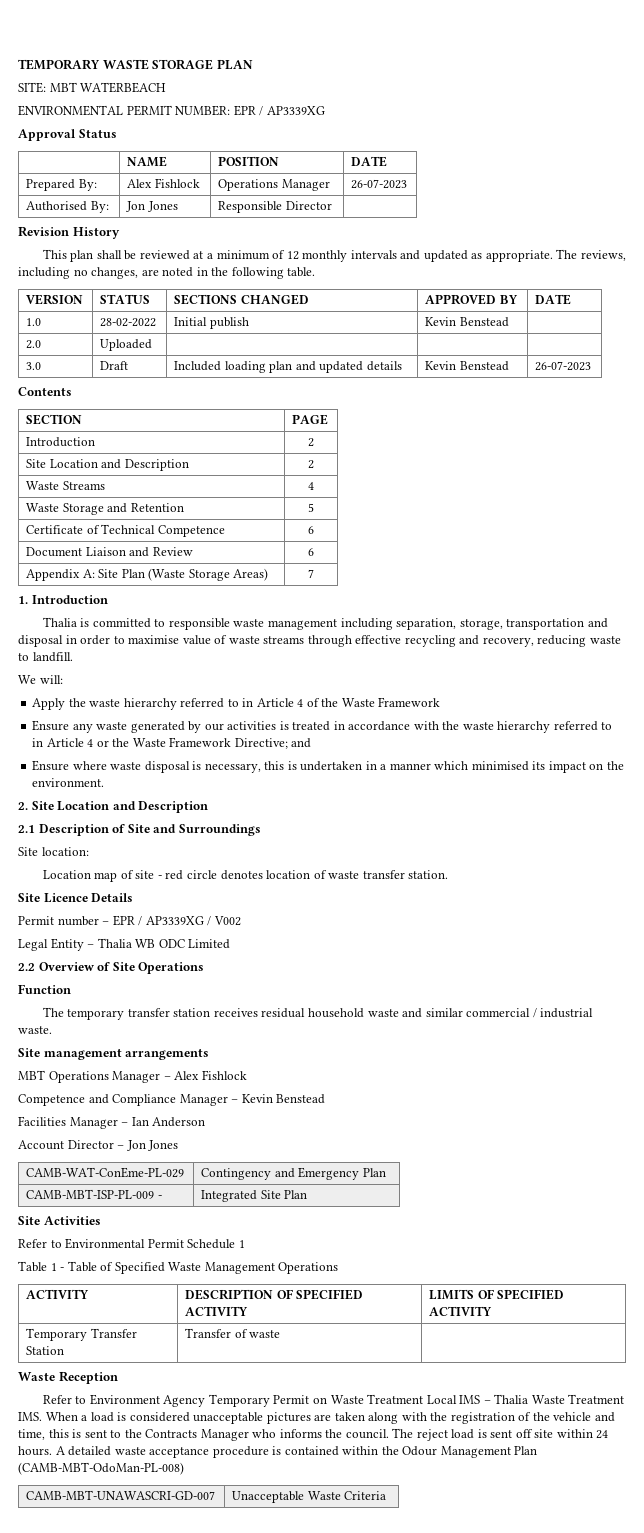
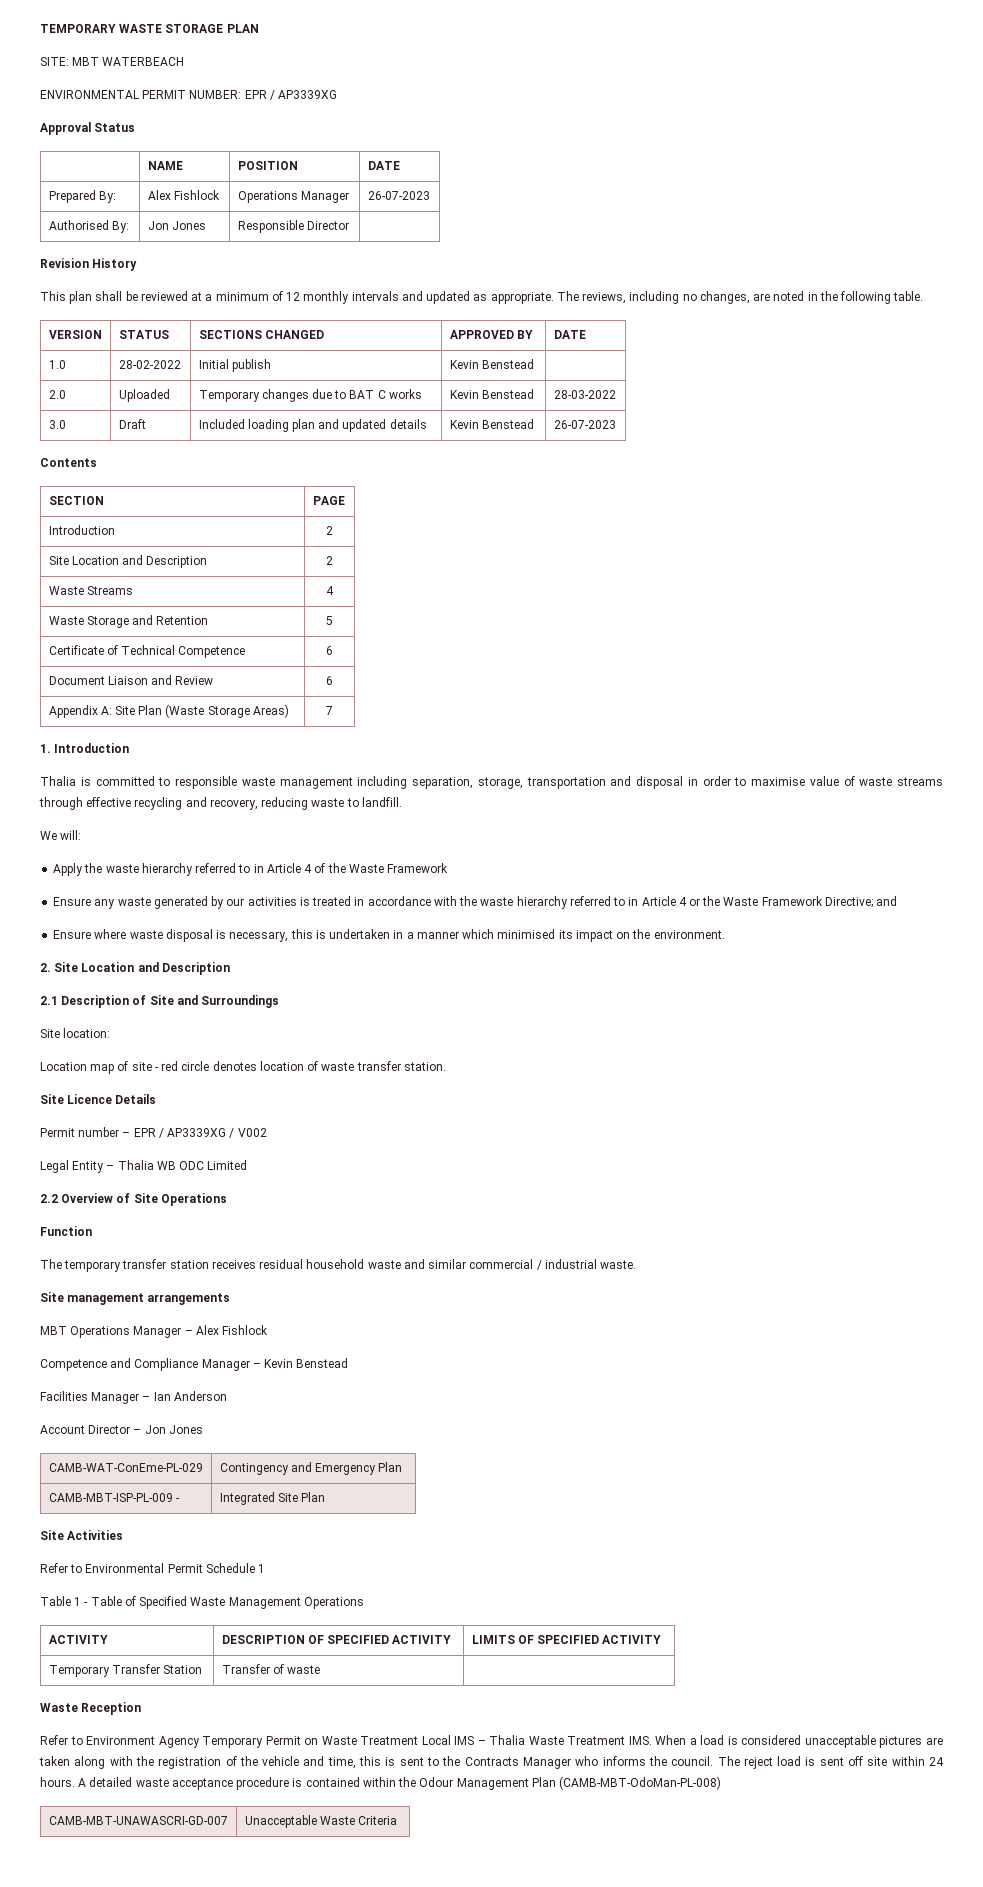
(153, 345) | | -> [198,389,422,402] [449,389,534,399] [553,390,616,399] Temporary changes due to BAT C works | Kevin Benstead | 28-03-2022

